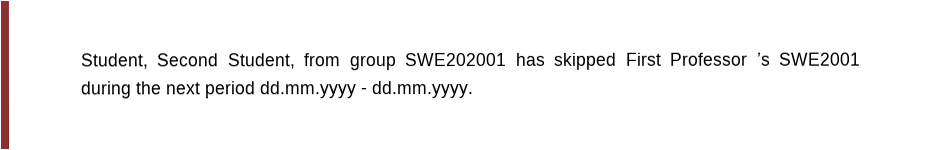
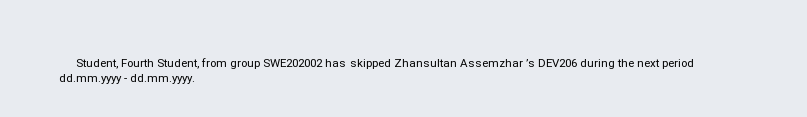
[80,53,219,70] Student, Second -> [75,59,154,69] Student, Fourth
[404,52,507,67] SWE202001 -> [263,59,324,67] SWE202002
[624,52,860,66] First Professor ’s SWE2001 -> [393,59,577,67] Zhansultan Assemzhar ’s DEV206

